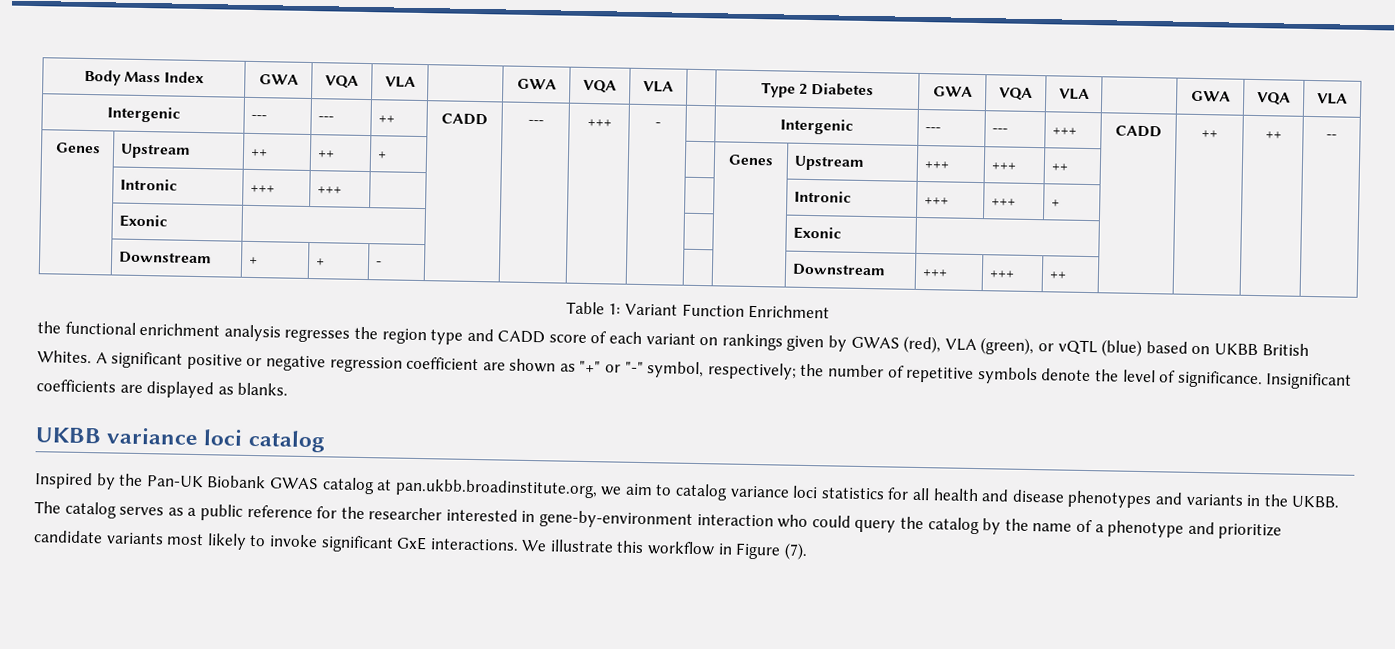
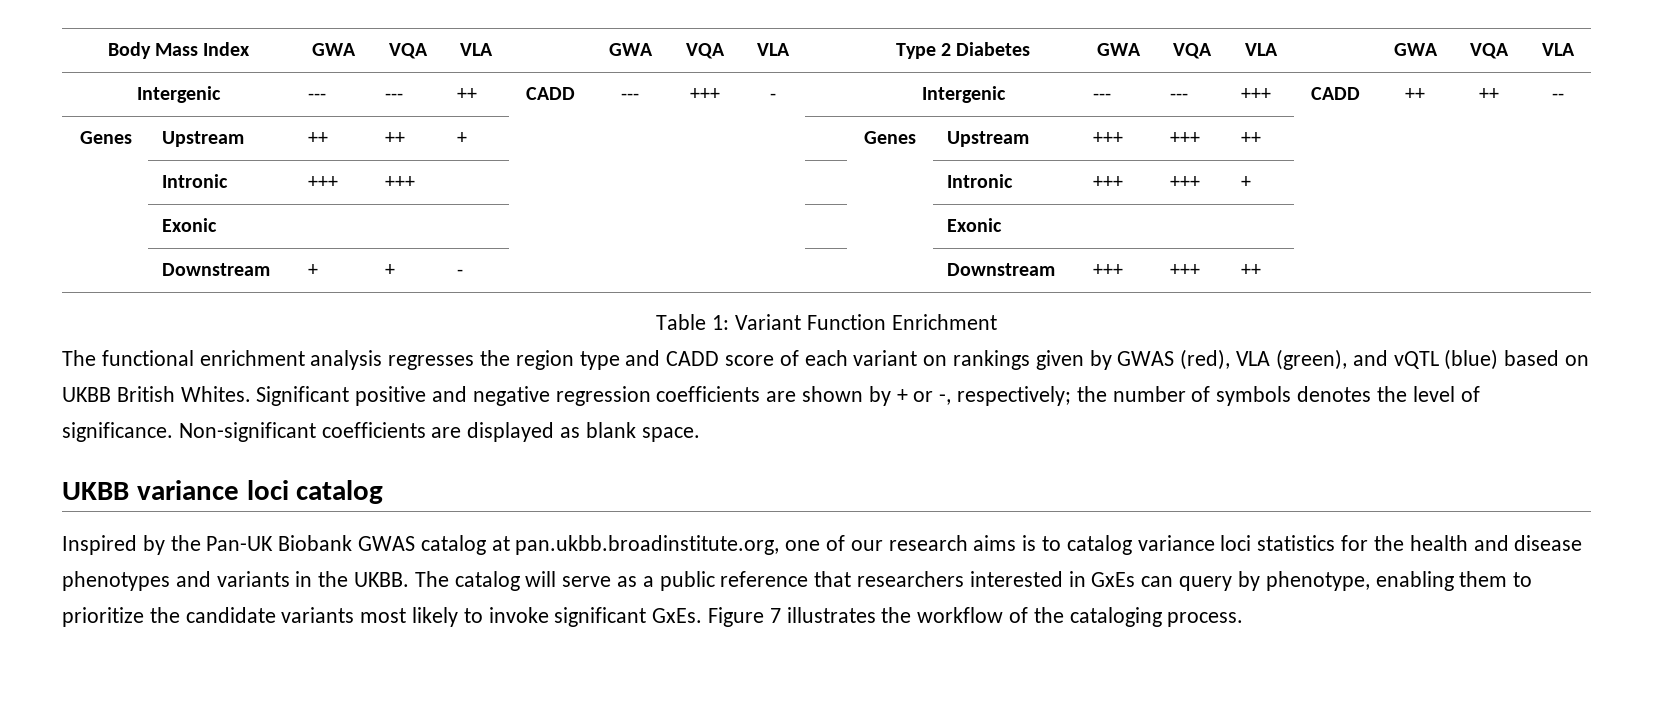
[37,321,61,334] the -> [62,350,96,366] The
[1037,343,1054,352] or -> [1352,350,1388,366] and
[95,351,263,370] A significant positive or -> [256,386,468,406] Significant positive and
[406,356,480,371] coefficient -> [656,386,761,402] coefficients
[559,360,705,379] as "+" or "-" symbol, -> [868,386,952,406] by + or -,
[906,366,1092,385] repetitive symbols denote -> [1216,386,1372,406] symbols denotes
[1265,372,1353,390] Insignificant -> [178,422,316,442] Non-significant
[237,382,289,396] blanks. -> [585,422,700,442] blank space.
[600,483,653,496] we aim -> [785,535,1037,551] one of our research aims is
[912,487,931,501] all -> [1373,535,1404,551] the
[119,506,165,516] serves -> [525,571,612,587] will serve
[316,506,1283,540] for the researcher interested in gene-by-environment interaction who could query the catalog by the name of a phenotype and prioritize -> [814,571,1533,591] [62,607,180,627] that researchers interested in GxEs can query by phenotype, enabling them to prioritize the
[396,536,808,561] GxE interactions. We illustrate this workflow in Figure (7). -> [652,607,1244,627] GxEs. Figure 7 illustrates the workflow of the cataloging process.

